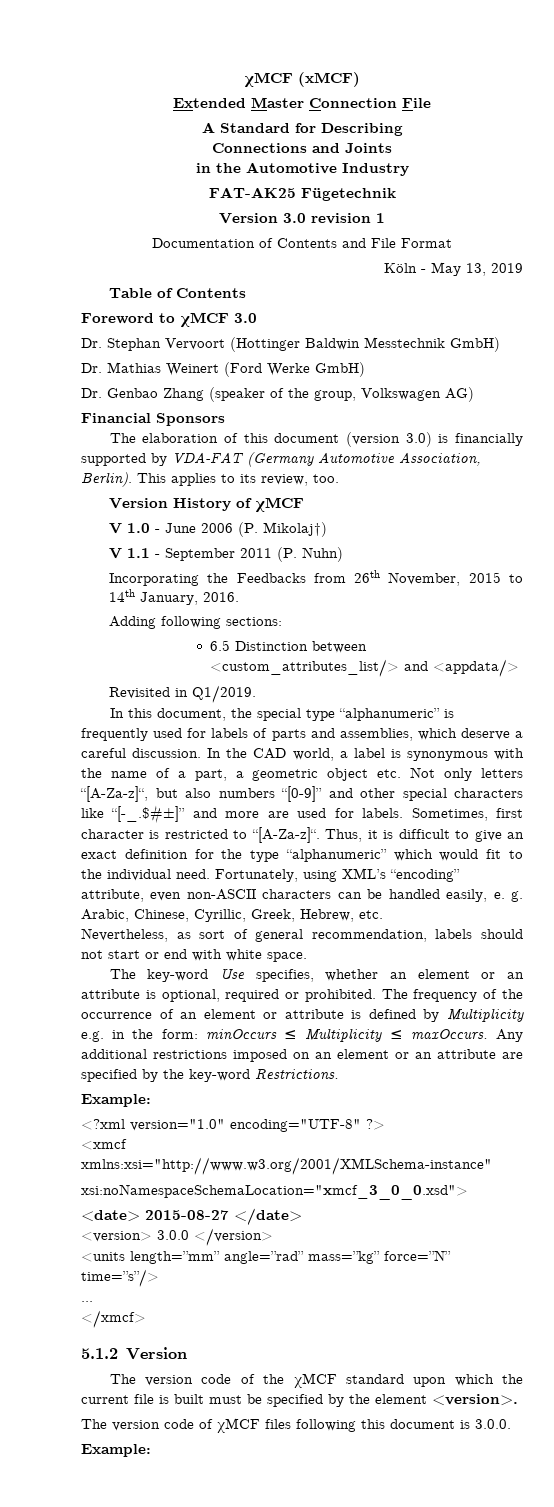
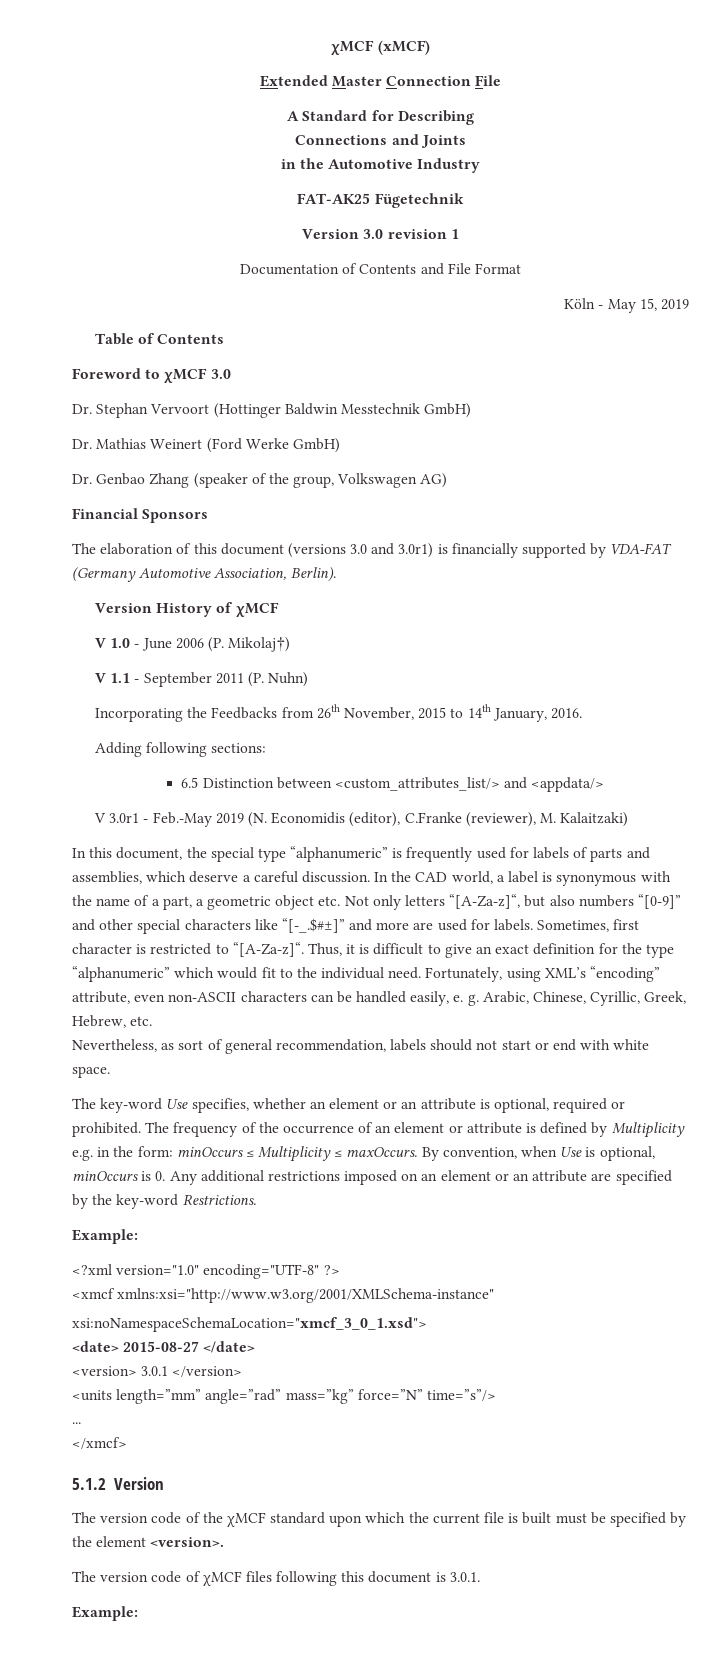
[466,263,486,276] 13, -> [639,298,657,311] 15,
[345,432,432,447] (version 3.0) -> [287,543,434,558] (versions 3.0 and 3.0r1)
[137,473,339,486] This applies to its review, too. -> (336, 574) none
[109,685,257,703] Revisited in Q1/2019. -> [94,812,629,827] V 3.0r1 - Feb.-May 2019 (N. Economidis (editor), C.Franke (reviewer), M. Kalaitzaki)
(488, 1034) none -> [421,1146,655,1161] [72,1171,166,1181] By convention, when Use is optional, minOccurs is 0.
[81,1184,468,1200] xsi:noNamespaceSchemaLocation="xmcf_3_0_0.xsd"> -> [72,1317,427,1332] xsi:noNamespaceSchemaLocation="xmcf_3_0_1.xsd">
[157,1230,189,1240] 3.0.0 -> [141,1366,169,1376] 3.0.1
[475,1419,511,1429] 3.0.0. -> [449,1572,480,1582] 3.0.1.

